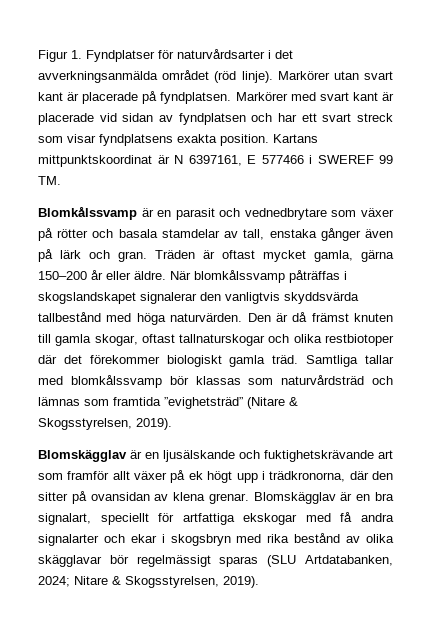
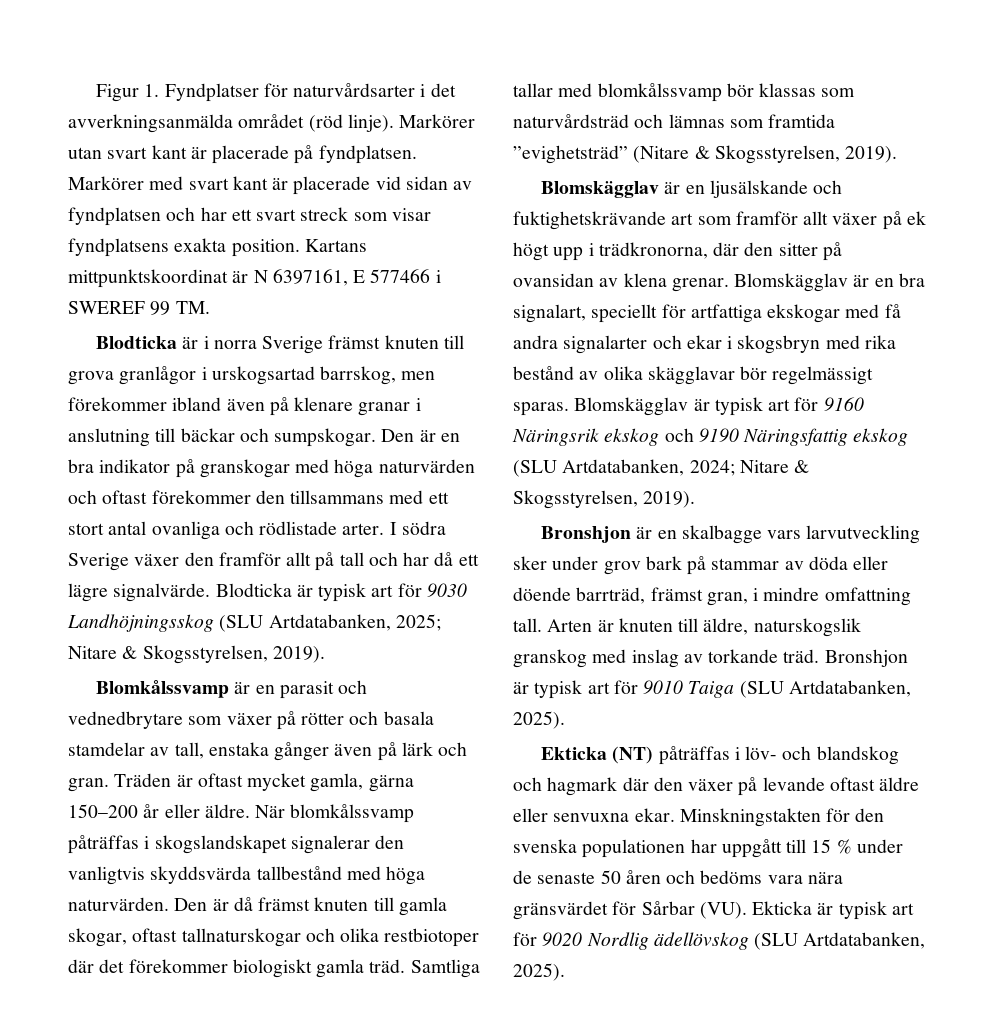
(61, 180) none -> [96,335,465,354] [68,366,436,385] [68,397,421,416] [68,428,460,447] [68,459,475,478] [68,490,449,504] [68,521,446,540] [68,552,479,571] [68,583,467,602] [67,614,441,632] [68,645,325,664] // Blodticka är i norra Sverige främst knuten till grova granlågor i urskogsartad barrskog, men förekommer ibland även på klenare granar i anslutning till bäckar och sumpskogar. Den är en bra indikator på granskogar med höga naturvärden och oftast förekommer den tillsammans med ett stort antal ovanliga och rödlistade arter. I södra Sverige växer den framför allt på tall och har då ett lägre signalvärde. Blodticka är typisk art för 9030 Landhöjningsskog (SLU Artdatabanken, 2025; Nitare & Skogsstyrelsen, 2019).
[219,556,259,567] sparas -> [513,397,864,416] [512,428,909,446] sparas. Blomskägglav är typisk art för 9160 Näringsrik ekskog och 9190 Näringsfattig ekskog
(259, 582) none -> [541,525,921,544] [513,556,889,575] [513,587,911,606] [513,618,861,637] [513,649,908,668] [513,680,911,699] [513,711,565,729] [541,746,899,765] [513,777,920,796] [513,808,885,827] [513,839,903,858] [513,870,843,884] [513,901,914,920] [513,932,926,950] [513,963,565,981] // Bronshjon är en skalbagge vars larvutveckling sker under grov bark på stammar av döda eller döende barrträd, främst gran, i mindre omfattning tall. Arten är knuten till äldre, naturskogslik granskog med inslag av torkande träd. Bronshjon är typisk art för 9010 Taiga (SLU Artdatabanken, 2025). // Ekticka (NT) påträffas i löv- och blandskog och hagmark där den växer på levande oftast äldre eller senvuxna ekar. Minskningstakten för den svenska populationen har uppgått till 15 % under de senaste 50 åren och bedöms vara nära gränsvärdet för Sårbar (VU). Ekticka är typisk art för 9020 Nordlig ädellövskog (SLU Artdatabanken, 2025).

